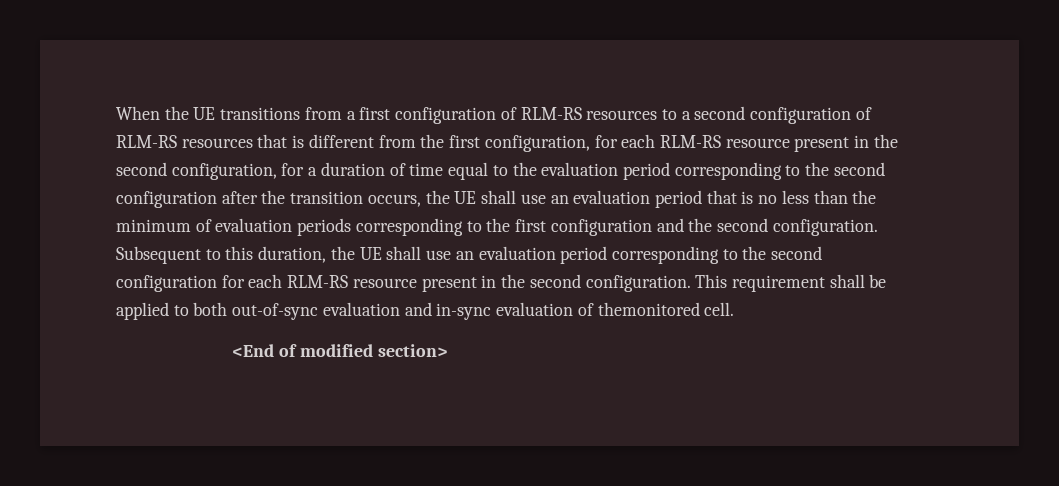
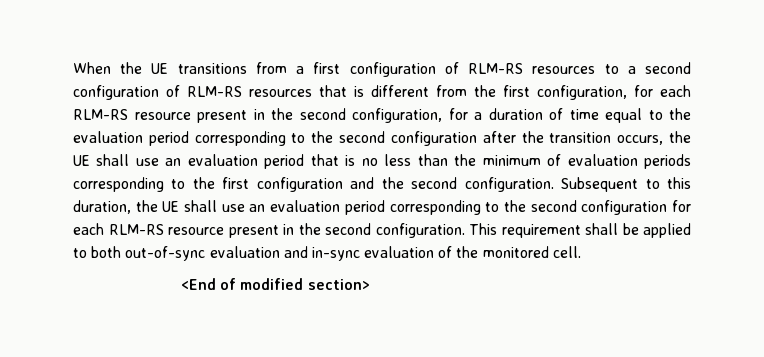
[597,302,700,316] themonitored -> [456,246,549,258] the monitored

